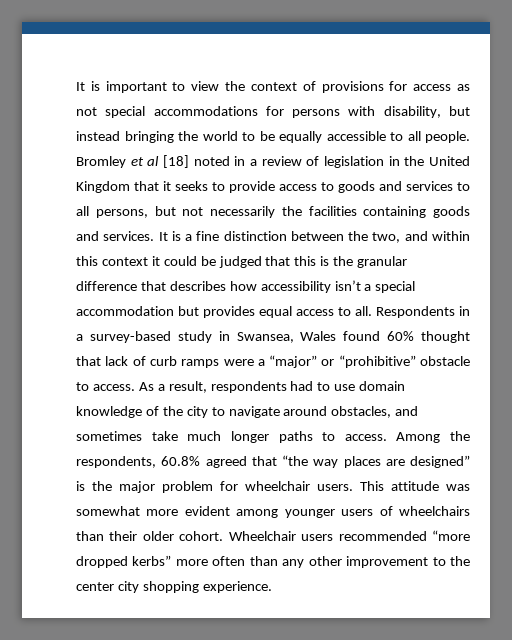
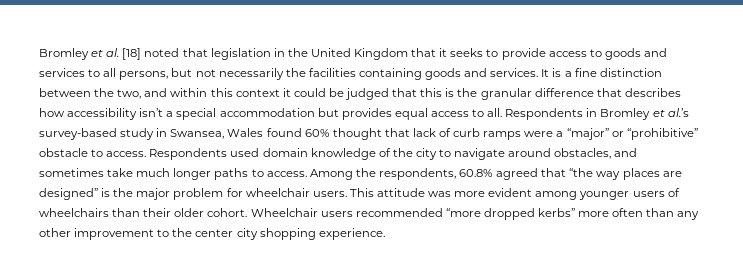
[76,81,470,93] [76,106,470,118] [76,131,470,143] [76,156,160,168] It is important to view the context of provisions for access as not special accommodations for persons with disability, but instead bringing the world to be equally accessible to all people. Bromley et al -> [39,48,120,60] Bromley et al.
[234,156,320,166] in a review of -> [182,48,208,57] that
[76,334,83,341] a -> [600,108,689,120] Bromley et al.’s
[138,381,356,393] As a result, respondents had to use -> [149,148,260,160] Respondents used
[76,506,140,516] somewhat -> (452, 194) none

